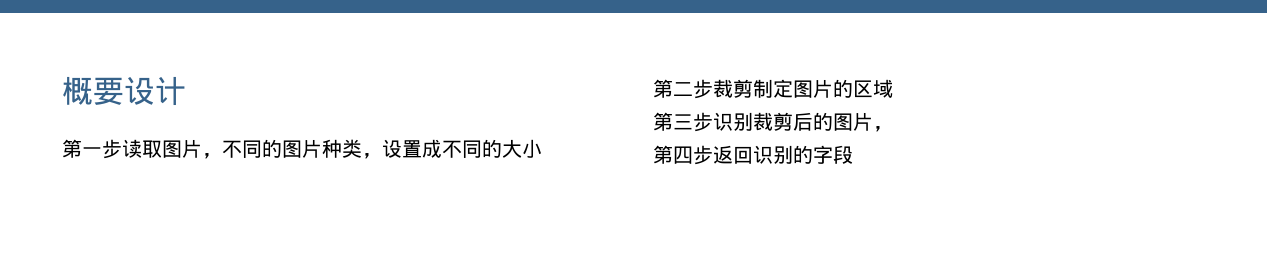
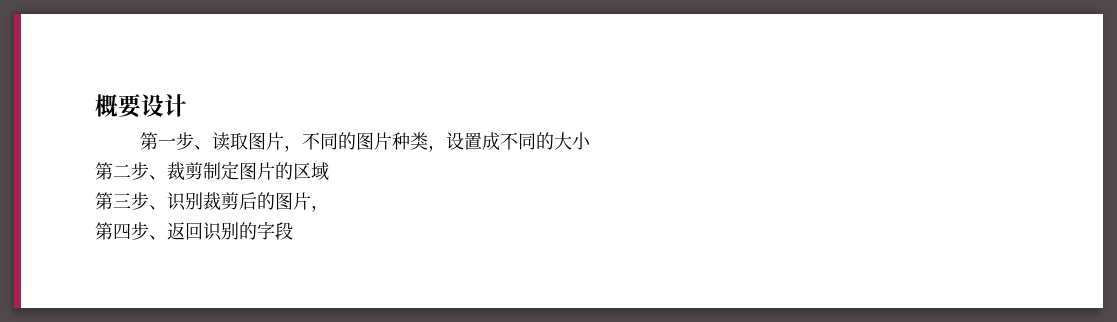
(122, 149) none -> [193,145,212,150] 、
(713, 89) none -> [149,175,167,180] 、
(713, 122) none -> [149,205,167,210] 、
(713, 155) none -> [149,235,167,240] 、

